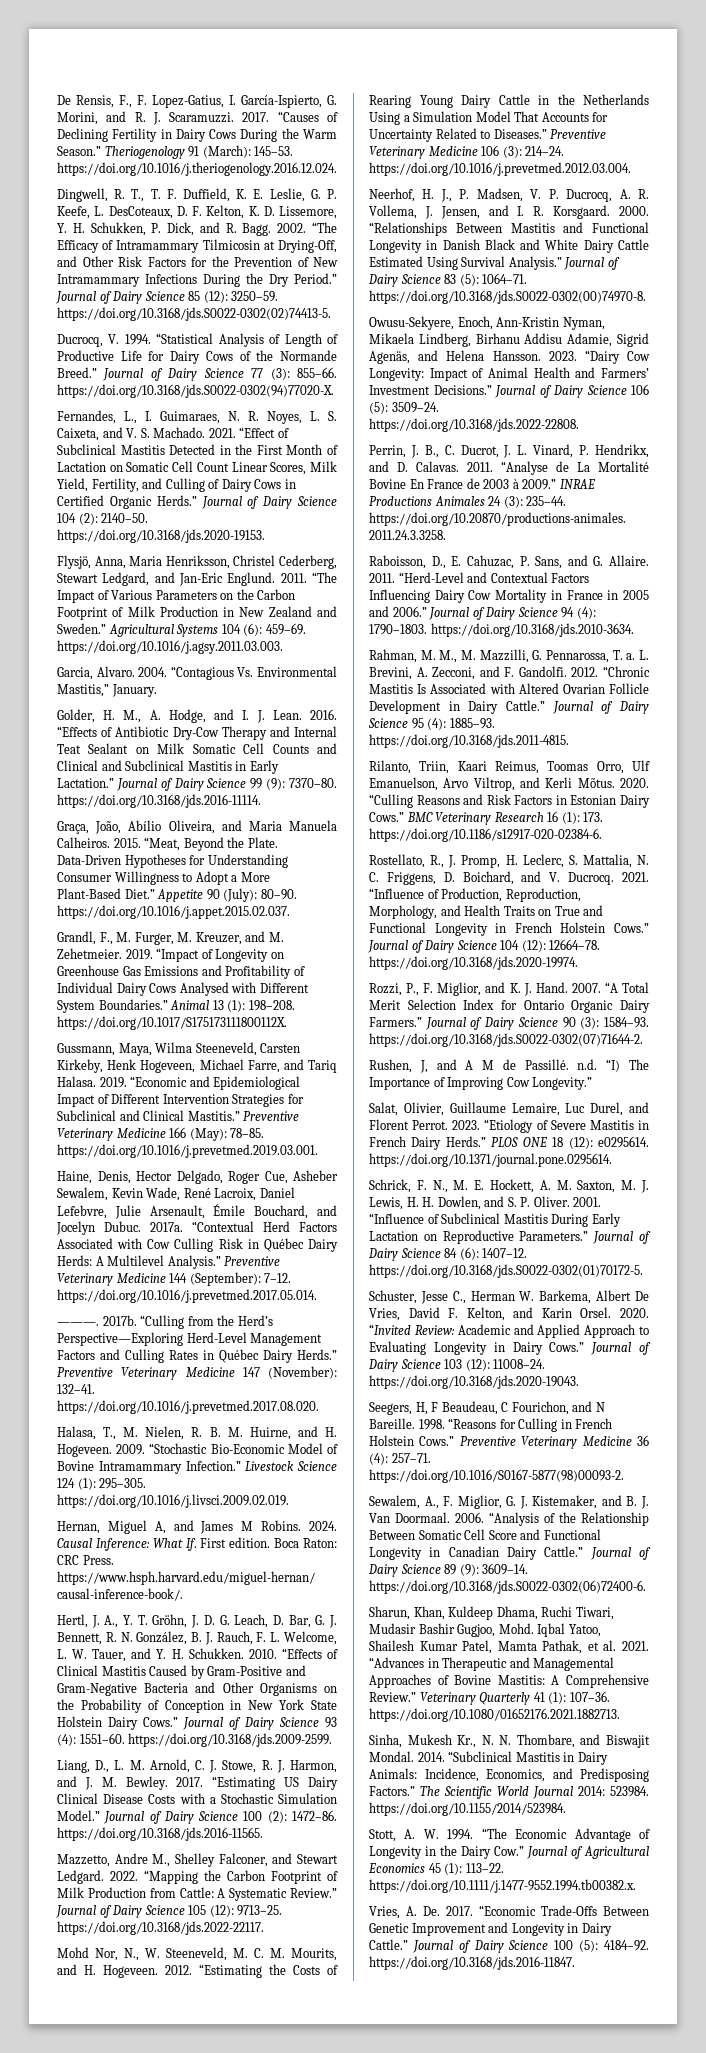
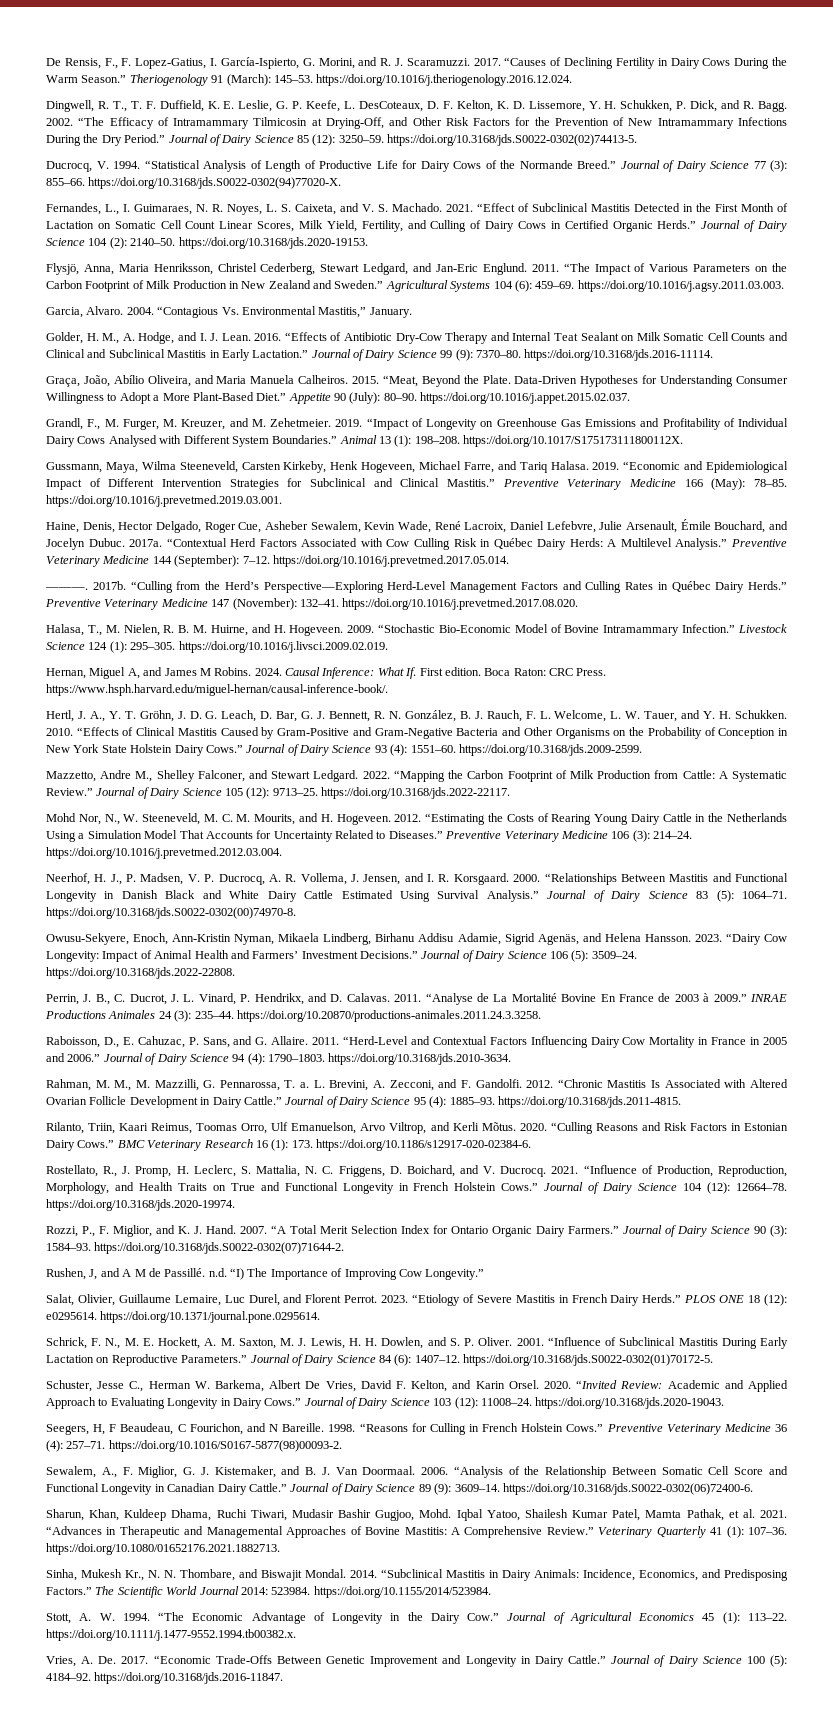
[57,1759,337,1773] [57,1776,338,1790] [57,1793,337,1804] [57,1810,337,1824] [57,1827,263,1841] // Liang, D., L. M. Arnold, C. J. Stowe, R. J. Harmon, and J. M. Bewley. 2017. “Estimating US Dairy Clinical Disease Costs with a Stochastic Simulation Model.” Journal of Dairy Science 100 (2): 1472–86. https://doi.org/10.3168/jds.2016-11565. -> (642, 750) none

